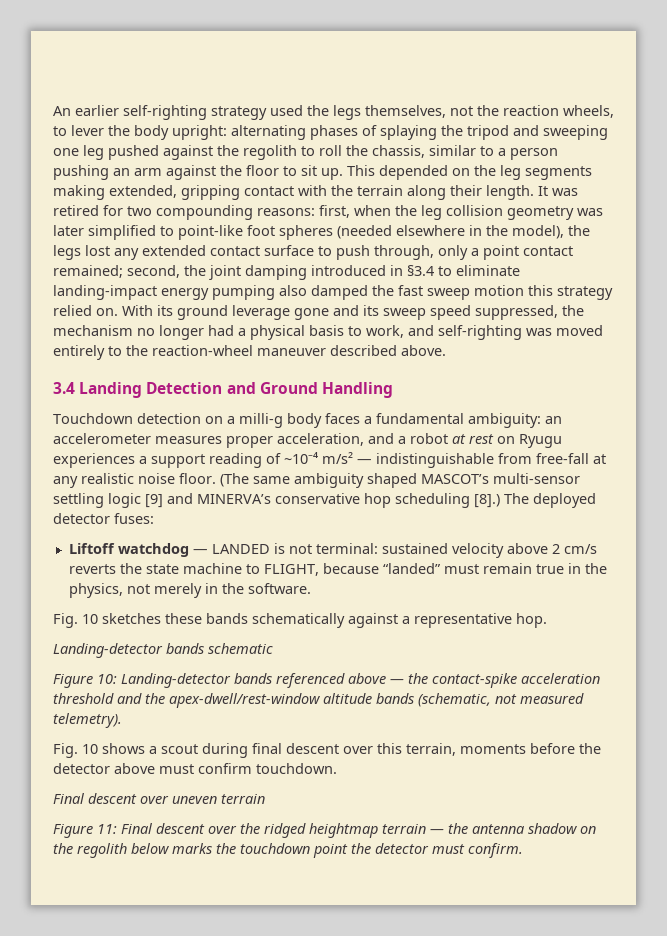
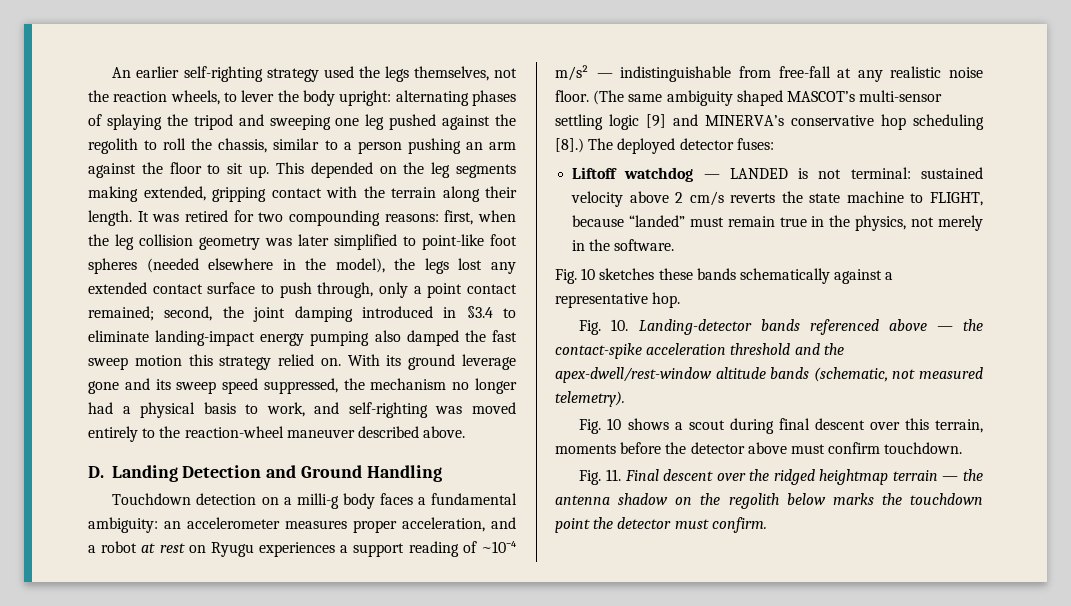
[53,382,75,394] 3.4 -> [88,466,104,478] D.
[53,643,273,658] [53,674,117,688] Landing-detector bands schematic // Figure 10: -> [579,319,629,335] Fig. 10.
[53,793,265,804] [53,824,117,838] Final descent over uneven terrain // Figure 11: -> [579,469,621,485] Fig. 11.

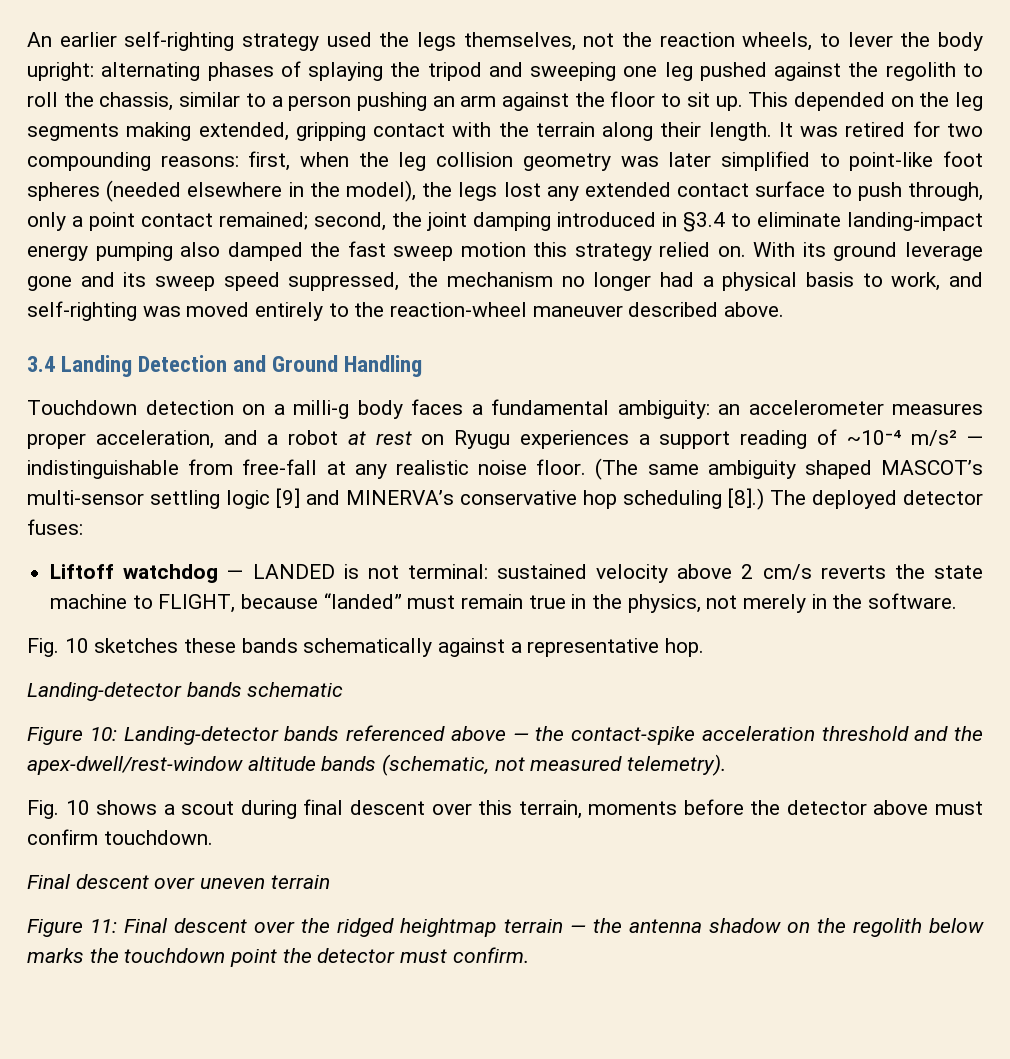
[88,466,104,478] D. -> [27,356,55,372] 3.4
[579,319,629,335] Fig. 10. -> [27,682,344,701] [27,727,117,745] Landing-detector bands schematic // Figure 10:
[579,469,621,485] Fig. 11. -> [27,874,330,889] [27,919,118,937] Final descent over uneven terrain // Figure 11:

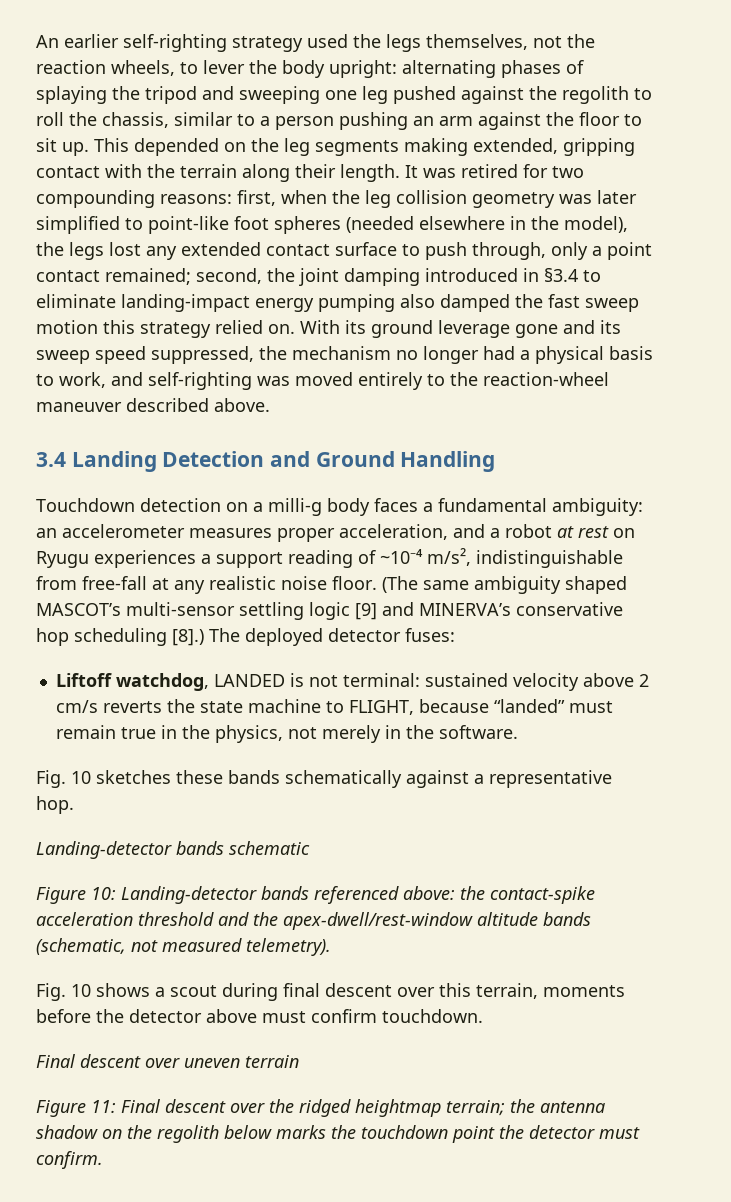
[911,430,983,446] m/s² — -> [427,548,471,566] m/s²,
[123,564,244,583] watchdog — -> [115,673,209,691] watchdog,
[450,726,529,741] above — -> [403,886,455,900] above:
[503,919,586,933] terrain — -> [446,1100,505,1116] terrain;

